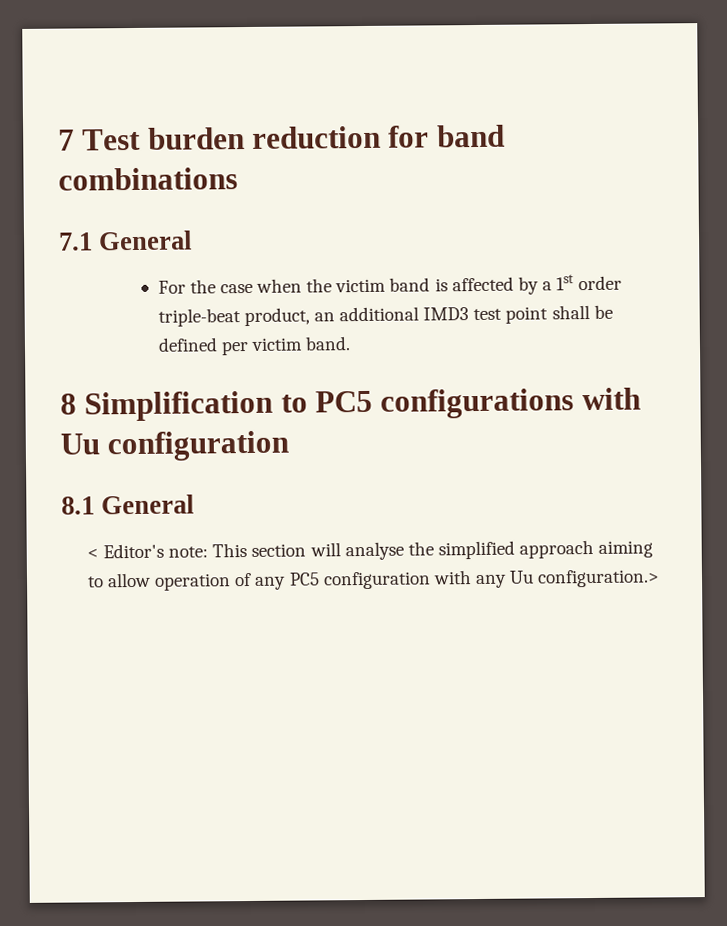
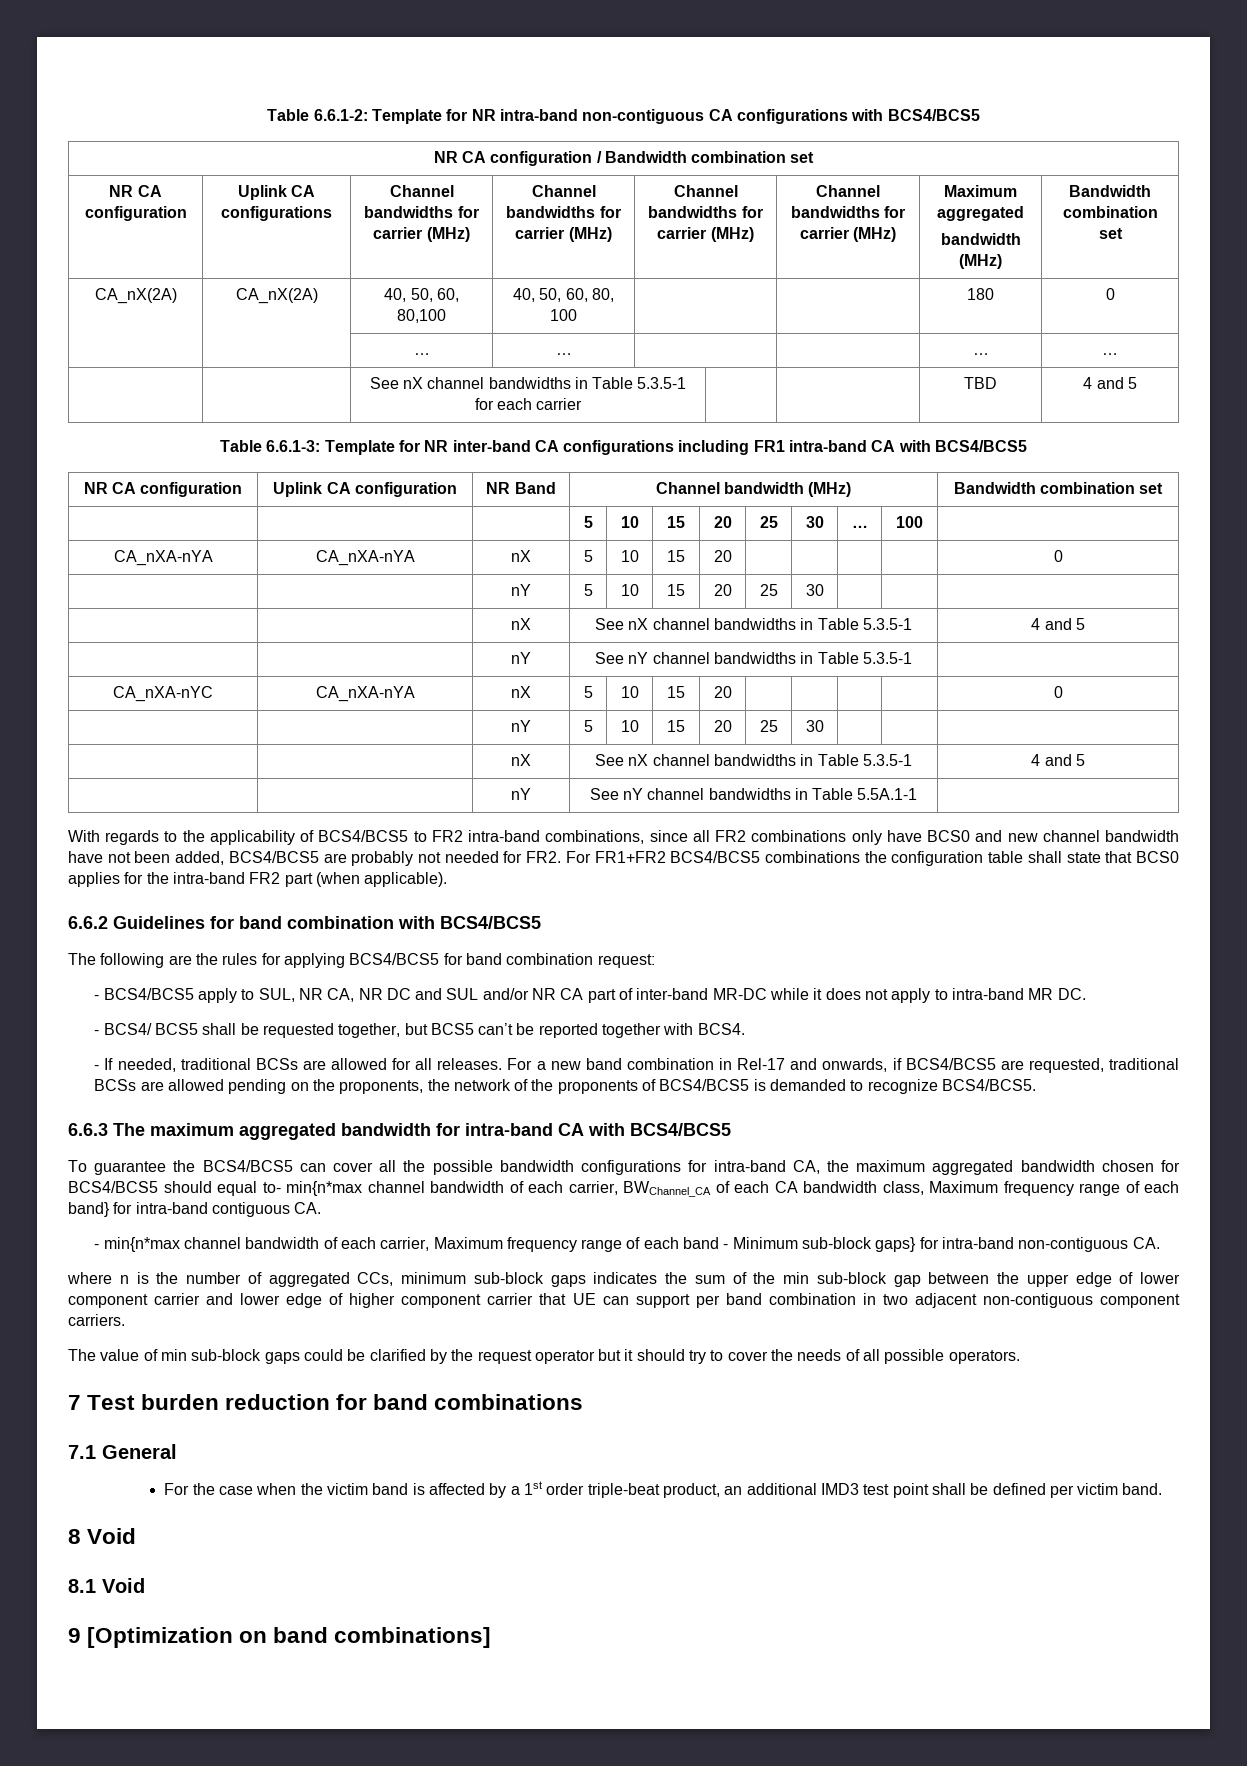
(58, 140) none -> [267,109,980,124] [433,151,815,166] [109,185,162,197] [84,206,187,221] [237,185,316,200] [221,206,332,221] [389,185,454,197] [364,206,479,218] [373,227,470,242] [531,185,596,197] [506,206,621,218] [515,227,612,242] [673,185,738,197] [648,206,763,218] [657,227,754,242] [816,185,880,197] [790,206,906,218] [799,227,897,242] [944,185,1017,197] [937,206,1024,221] [940,233,1021,245] [959,254,1002,269] [1069,185,1151,197] [1062,206,1158,218] [1098,228,1123,239] [94,288,177,304] [235,288,318,304] [384,288,459,302] [397,309,446,323] [513,288,614,302] [550,309,577,321] [967,288,994,300] [1105,288,1115,300] [413,353,430,355] [555,353,572,355] [972,353,989,355] [1102,353,1118,355] [369,377,687,389] [474,398,583,410] [964,377,997,389] [1083,377,1137,389] [219,440,1028,455] [83,482,243,497] [273,482,457,497] [486,482,556,494] [655,482,852,497] [953,482,1164,494] [583,516,593,528] [620,516,639,528] [667,516,685,528] [713,516,732,528] [759,516,778,528] [805,516,824,528] [851,525,868,528] [896,516,923,528] [113,550,213,566] [315,550,415,566] [511,550,531,562] [583,550,593,562] [620,550,639,562] [667,550,685,562] [713,550,732,562] [1053,550,1063,562] [511,584,531,596] [583,584,593,596] [620,584,639,596] [667,584,685,596] [713,584,732,596] [759,584,778,596] [805,584,824,596] [511,618,531,630] [595,618,912,630] [1031,618,1085,630] [511,652,531,664] [595,652,912,664] [113,686,213,702] [315,686,415,702] [511,686,531,698] [583,686,593,698] [620,686,639,698] [667,686,685,698] [713,686,732,698] [1053,686,1063,698] [511,720,531,732] [583,720,593,732] [620,720,639,732] [667,720,685,732] [713,720,732,732] [759,720,778,732] [805,720,824,732] [511,754,531,766] [595,754,912,766] [1031,754,1085,766] [511,788,531,800] [589,788,918,800] [68,830,1179,845] [68,851,1179,866] [68,872,448,887] [68,916,541,929] [68,953,655,968] [94,988,1086,1003] [94,1023,745,1038] [94,1058,1179,1073] [94,1079,1037,1094] [68,1123,731,1140] [68,1160,1180,1175] [68,1181,1179,1197] [68,1202,322,1217] [94,1237,1160,1252] [67,1272,1180,1287] [68,1293,1180,1308] [68,1314,125,1326] [68,1349,1020,1364] Table 6.6.1-2: Template for NR intra-band non-contiguous CA configurations with BCS4/BCS5 // NR CA configuration / Bandwidth combination set // NR CA configuration | Uplink CA configurations | Channel bandwidths for carrier (MHz) | Channel bandwidths for carrier (MHz) | Channel bandwidths for carrier (MHz) | Channel bandwidths for carrier (MHz) | Maximum aggregated // bandwidth (MHz) | Bandwidth combination set // CA_nX(2A) | CA_nX(2A) | 40, 50, 60, 80,100 | 40, 50, 60, 80, 100 | | | 180 | 0 // | | … | … | | | … | … // | | See nX channel bandwidths in Table 5.3.5-1 for each carrier | | | TBD | 4 and 5 // Table 6.6.1-3: Template for NR inter-band CA configurations including FR1 intra-band CA with BCS4/BCS5 // NR CA configuration | Uplink CA configuration | NR Band | Channel bandwidth (MHz) | Bandwidth combination set // | | | 5 | 10 | 15 | 20 | 25 | 30 | … | 100 | // CA_nXA-nYA | CA_nXA-nYA | nX | 5 | 10 | 15 | 20 | | | | | 0 // | | nY | 5 | 10 | 15 | 20 | 25 | 30 | | | // | | nX | See nX channel bandwidths in Table 5.3.5-1 | 4 and 5 // | | nY | See nY channel bandwidths in Table 5.3.5-1 | // CA_nXA-nYC | CA_nXA-nYA | nX | 5 | 10 | 15 | 20 | | | | | 0 // | | nY | 5 | 10 | 15 | 20 | 25 | 30 | | | // | | nX | See nX channel bandwidths in Table 5.3.5-1 | 4 and 5 // | | nY | See nY channel bandwidths in Table 5.5A.1-1 | // With regards to the applicability of BCS4/BCS5 to FR2 intra-band combinations, since all FR2 combinations only have BCS0 and new channel bandwidth have not been added, BCS4/BCS5 are probably not needed for FR2. For FR1+FR2 BCS4/BCS5 combinations the configuration table shall state that BCS0 applies for the intra-band FR2 part (when applicable). // 6.6.2 Guidelines for band combination with BCS4/BCS5 // The following are the rules for applying BCS4/BCS5 for band combination request: // - BCS4/BCS5 apply to SUL, NR CA, NR DC and SUL and/or NR CA part of inter-band MR-DC while it does not apply to intra-band MR DC. // - BCS4/ BCS5 shall be requested together, but BCS5 can’t be reported together with BCS4. // - If needed, traditional BCSs are allowed for all releases. For a new band combination in Rel-17 and onwards, if BCS4/BCS5 are requested, traditional BCSs are allowed pending on the proponents, the network of the proponents of BCS4/BCS5 is demanded to recognize BCS4/BCS5. // 6.6.3 The maximum aggregated bandwidth for intra-band CA with BCS4/BCS5 // To guarantee the BCS4/BCS5 can cover all the possible bandwidth configurations for intra-band CA, the maximum aggregated bandwidth chosen for BCS4/BCS5 should equal to- min{n*max channel bandwidth of each carrier, BWChannel_CA of each CA bandwidth class, Maximum frequency range of each band} for intra-band contiguous CA. // - min{n*max channel bandwidth of each carrier, Maximum frequency range of each band - Minimum sub-block gaps} for intra-band non-contiguous CA. // where n is the number of aggregated CCs, minimum sub-block gaps indicates the sum of the min sub-block gap between the upper edge of lower component carrier and lower edge of higher component carrier that UE can support per band combination in two adjacent non-contiguous component carriers. // The value of min sub-block gaps could be clarified by the request operator but it should try to cover the needs of all possible operators. //
[84,387,641,422] [60,430,290,462] [61,494,195,515] [86,539,654,561] [86,569,661,591] Simplification to PC5 configurations with Uu configuration // 8.1 General // < Editor's note: This section will analyse the simplified approach aiming to allow operation of any PC5 configuration with any Uu configuration.> -> [87,1528,137,1544] [68,1578,145,1593] [68,1627,492,1648] Void // 8.1 Void // 9 [Optimization on band combinations]

